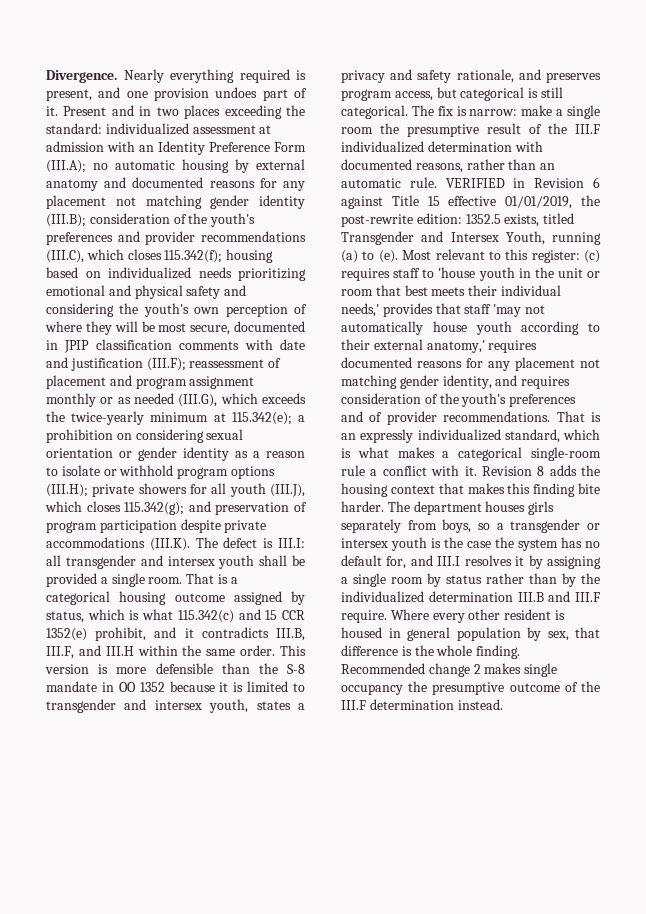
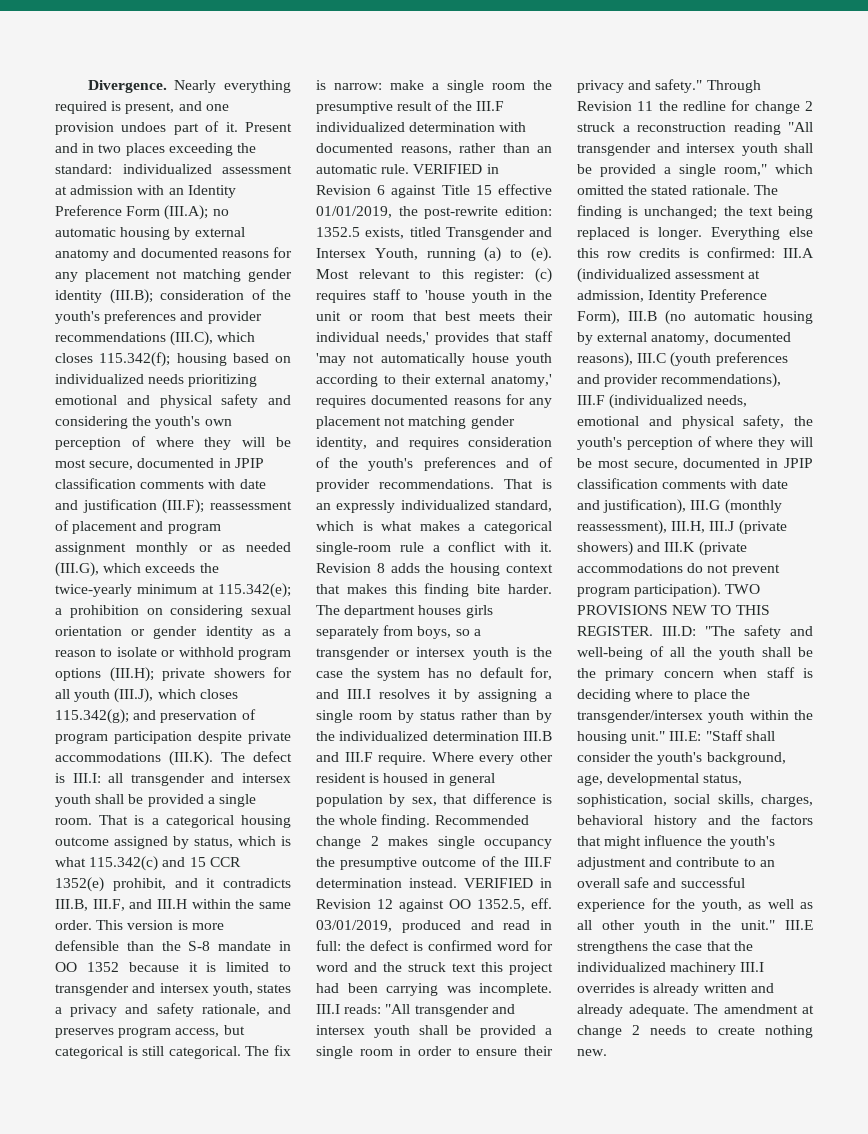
(503, 704) none -> [464,878,552,888] [316,898,552,912] [316,920,552,933] [316,940,553,951] [316,962,553,975] [316,983,552,996] [316,1004,515,1017] [316,1025,552,1038] [316,1046,553,1059] [577,79,761,93] [577,100,813,114] [577,122,813,135] [577,143,813,156] [577,164,813,177] [577,185,778,195] [577,205,813,219] [577,227,813,240] [577,247,814,258] [577,268,761,283] [577,289,768,303] [577,310,813,325] [577,332,791,345] [577,352,788,367] [577,373,782,388] [577,394,748,409] [577,415,813,429] [577,436,813,450] [577,458,813,470] [577,478,788,489] [577,499,782,514] [577,520,787,535] [577,541,747,556] [577,563,780,576] [577,583,761,598] [577,605,770,615] [577,625,813,639] [577,646,813,660] [577,667,813,681] [577,689,750,702] [577,710,813,723] [577,730,775,744] [577,752,786,765] [577,773,743,786] [577,794,813,807] [577,814,813,828] [577,835,775,849] [577,857,775,870] [577,877,745,888] [577,898,813,912] [577,920,813,933] [577,941,753,954] [577,962,765,975] [577,983,774,996] [577,1004,814,1017] [577,1025,813,1038] [577,1049,607,1056] VERIFIED in Revision 12 against OO 1352.5, eff. 03/01/2019, produced and read in full: the defect is confirmed word for word and the struck text this project had been carrying was incomplete. III.I reads: "All transgender and intersex youth shall be provided a single room in order to ensure their privacy and safety." Through Revision 11 the redline for change 2 struck a reconstruction reading "All transgender and intersex youth shall be provided a single room," which omitted the stated rationale. The finding is unchanged; the text being replaced is longer. Everything else this row credits is confirmed: III.A (individualized assessment at admission, Identity Preference Form), III.B (no automatic housing by external anatomy, documented reasons), III.C (youth preferences and provider recommendations), III.F (individualized needs, emotional and physical safety, the youth's perception of where they will be most secure, documented in JPIP classification comments with date and justification), III.G (monthly reassessment), III.H, III.J (private showers) and III.K (private accommodations do not prevent program participation). TWO PROVISIONS NEW TO THIS REGISTER. III.D: "The safety and well-being of all the youth shall be the primary concern when staff is deciding where to place the transgender/intersex youth within the housing unit." III.E: "Staff shall consider the youth's background, age, developmental status, sophistication, social skills, charges, behavioral history and the factors that might influence the youth's adjustment and contribute to an overall safe and successful experience for the youth, as well as all other youth in the unit." III.E strengthens the case that the individualized machinery III.I overrides is already written and already adequate. The amendment at change 2 needs to create nothing new.

